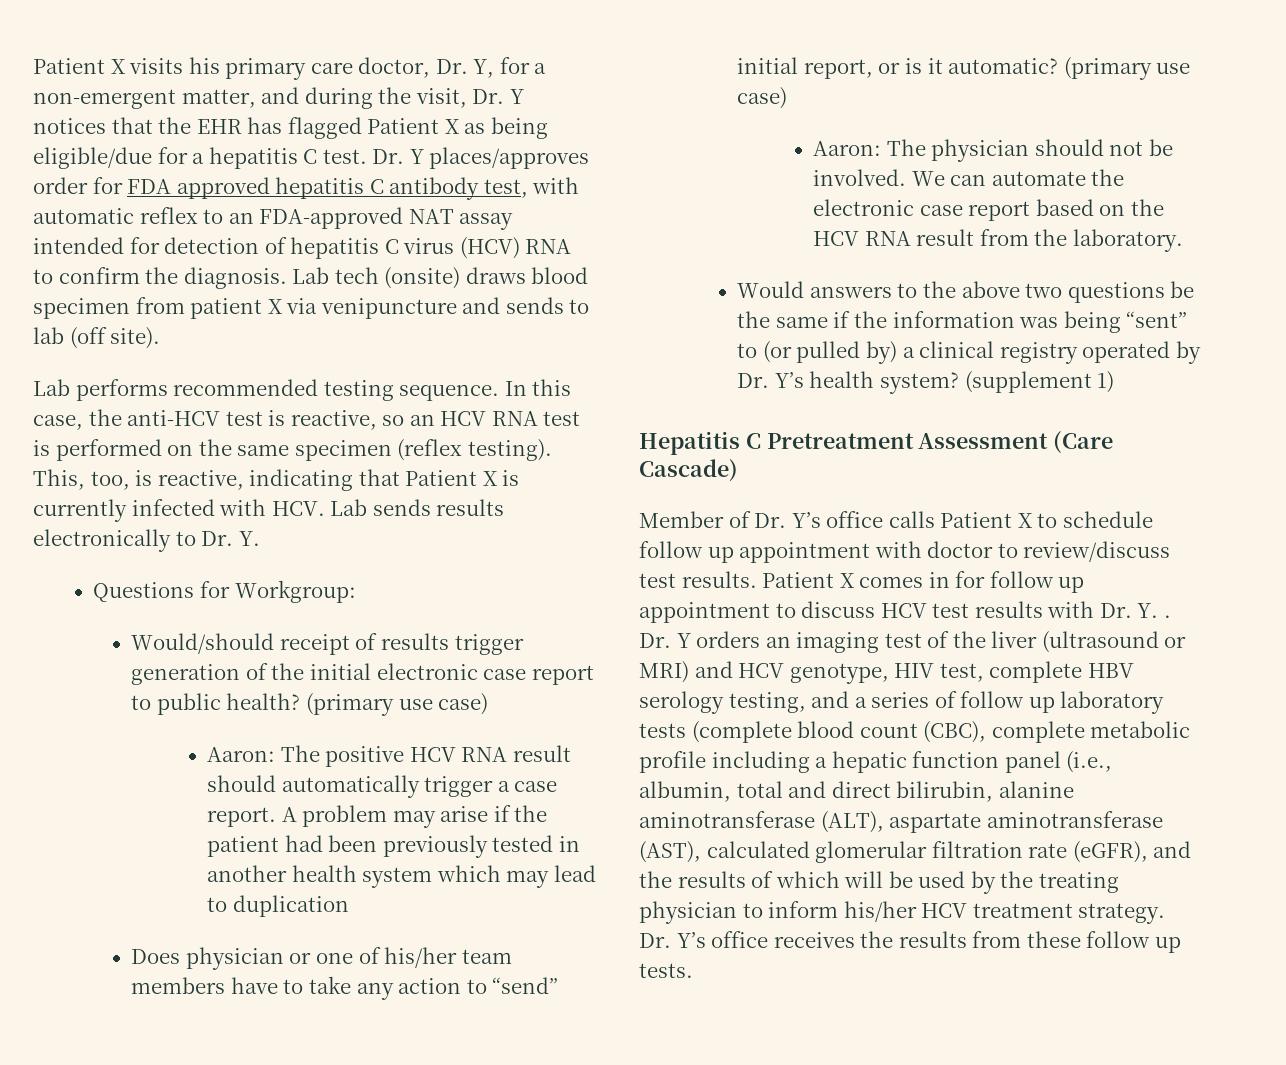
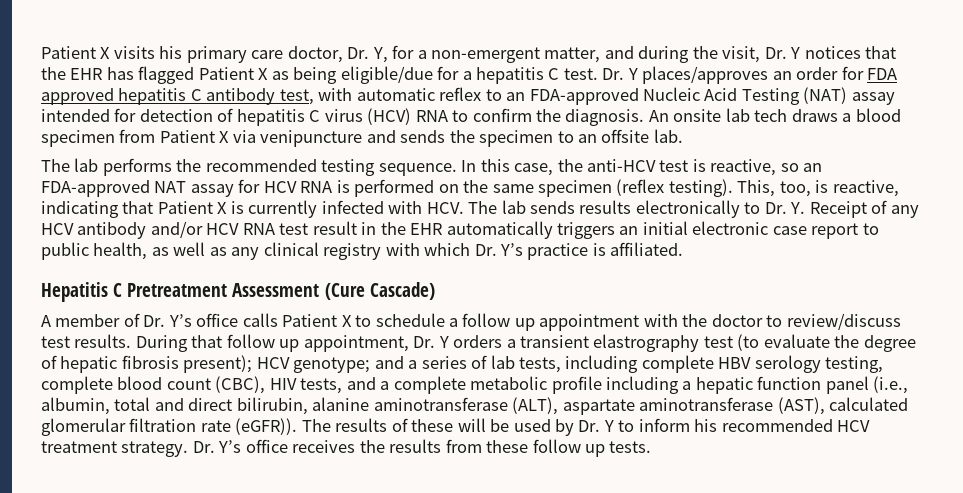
(590, 158) none -> [772,71,792,80] an
[408,209,454,224] NAT -> [643,87,848,105] Nucleic Acid Testing (NAT)
[292,267,526,289] Lab tech (onsite) draws -> [648,108,852,122] An onsite lab tech draws a
[190,298,263,319] patient -> [159,130,215,143] Patient
[569,299,590,314] [33,327,161,349] [33,379,168,401] to lab (off site). // Lab performs -> [449,129,683,147] [41,158,202,176] the specimen to an offsite lab. // The lab performs the
[440,411,581,426] HCV RNA test -> [41,179,333,197] FDA-approved NAT assay for HCV RNA
[330,499,368,516] Lab -> [468,200,526,214] The lab
[93,580,356,603] [131,633,524,655] [131,663,305,685] // Questions for Workgroup: // Would/should receipt of results trigger generation of the -> [809,200,919,218] [41,221,639,239] Receipt of any HCV antibody and/or HCV RNA test result in the EHR automatically triggers an
[226,693,489,716] [207,745,571,767] [207,775,558,798] [207,805,548,828] [207,835,580,858] [207,865,596,888] [207,895,349,917] [131,947,512,970] [131,976,559,1000] [737,57,1191,80] [737,87,788,109] [813,139,1173,162] [813,169,1125,186] [813,199,1164,221] [813,229,1183,252] [737,281,1195,303] [737,311,1188,333] [737,341,1201,364] [737,371,1115,394] health? (primary use case) // Aaron: The positive HCV RNA result should automatically trigger a case report. A problem may arise if the patient had been previously tested in another health system which may lead to duplication // Does physician or one of his/her team members have to take any action to “send” initial report, or is it automatic? (primary use case) // Aaron: The physician should not be involved. We can automate the electronic case report based on the HCV RNA result from the laboratory. // Would answers to the above two questions be the same if the information was being “sent” to (or pulled by) a clinical registry operated by Dr. Y’s health system? (supplement 1) -> [93,242,684,260] health, as well as any clinical registry with which Dr. Y’s practice is affiliated.
[1053,431,1114,454] (Care -> [324,283,365,300] (Cure
[639,511,724,528] Member -> [41,314,121,327] A member
(1153, 519) none -> [449,318,459,327] a
(922, 549) none -> [682,314,708,327] the
[762,571,1085,593] [639,601,1171,623] [639,631,1187,653] [639,661,1134,684] [639,691,1165,714] [639,721,987,743] Patient X comes in for follow up appointment to discuss HCV test results with Dr. Y. . Dr. Y orders an imaging test of the liver (ultrasound or MRI) and HCV genotype, HIV test, complete HBV serology testing, and a series of follow up laboratory tests (complete blood count (CBC), -> [135,334,916,352] [41,355,884,373] [41,376,390,394] During that follow up appointment, Dr. Y orders a transient elastrography test (to evaluate the degree of hepatic fibrosis present); HCV genotype; and a series of lab tests, including complete HBV serology testing, complete blood count (CBC), HIV tests, and a
[1072,841,1192,863] [639,871,672,888] (eGFR), and the -> [235,418,331,435] (eGFR)). The
[775,871,840,888] which -> [411,419,454,432] these
[1000,871,1119,893] [639,901,917,924] the treating physician to inform his/her -> [578,418,833,432] Dr. Y to inform his recommended

